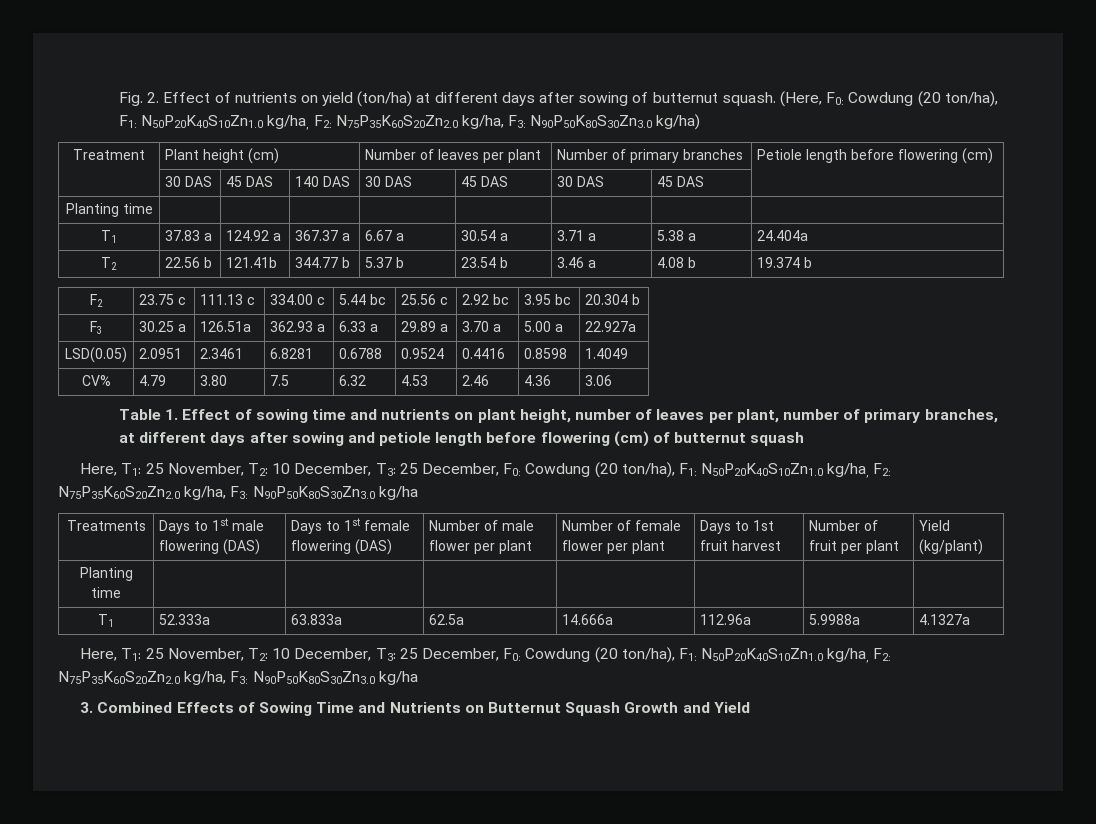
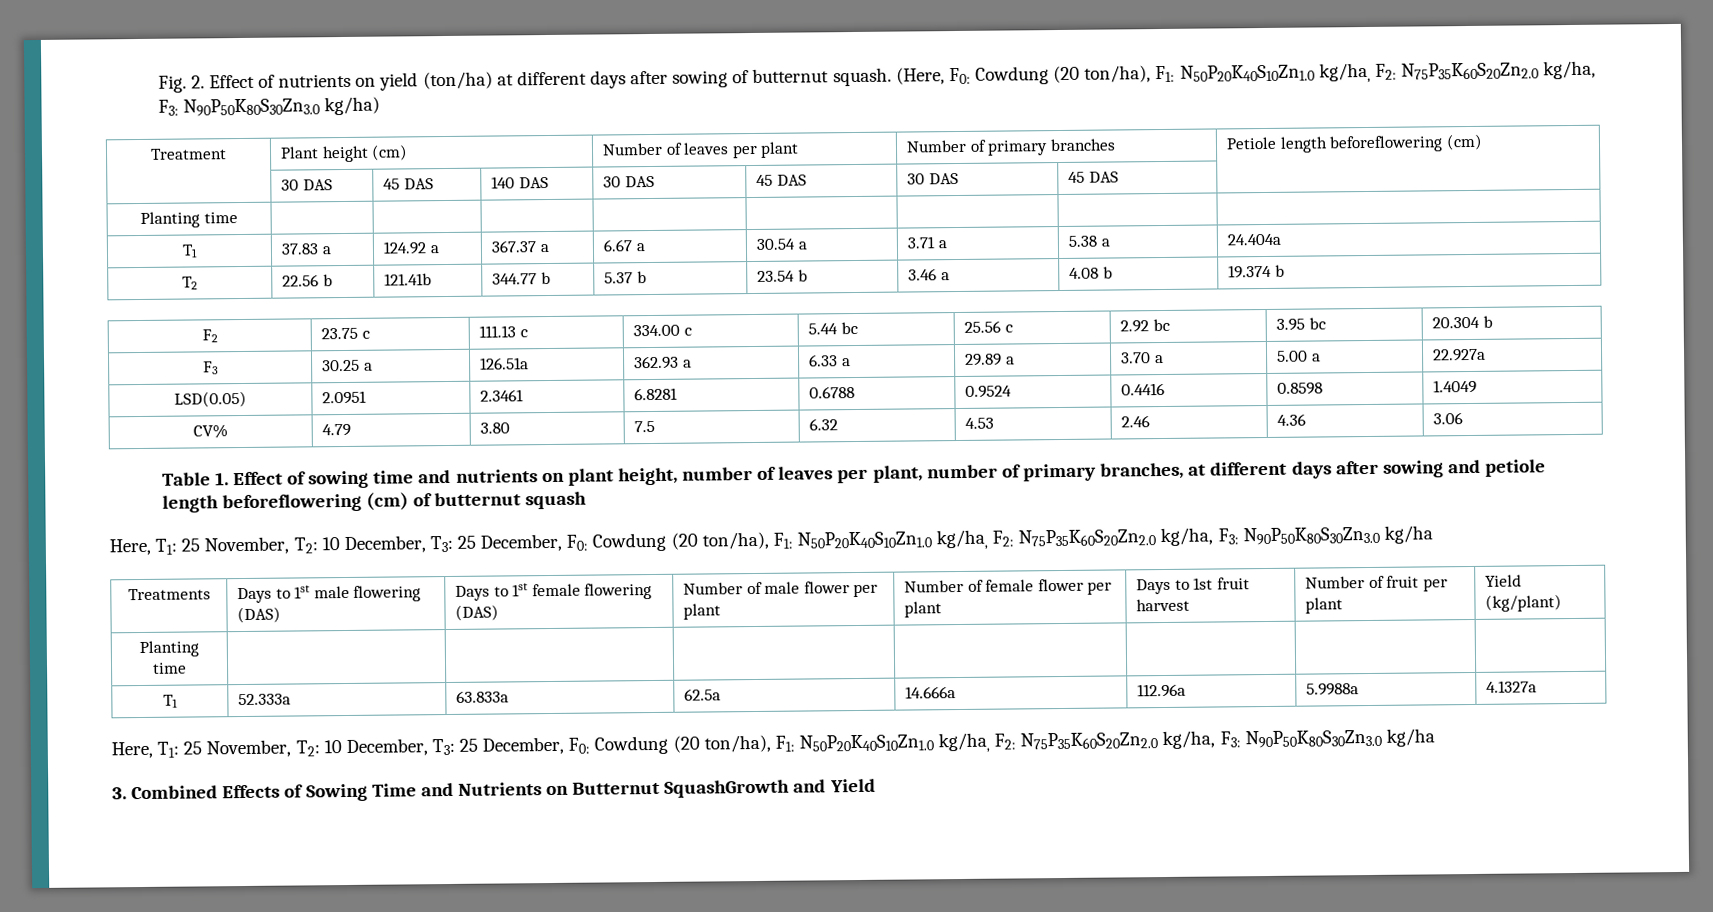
[851,149,959,163] before flowering -> [1329,135,1444,153] beforeflowering
[486,432,610,446] before flowering -> [221,493,362,513] beforeflowering
[565,702,679,716] Squash Growth -> [664,779,791,798] SquashGrowth

